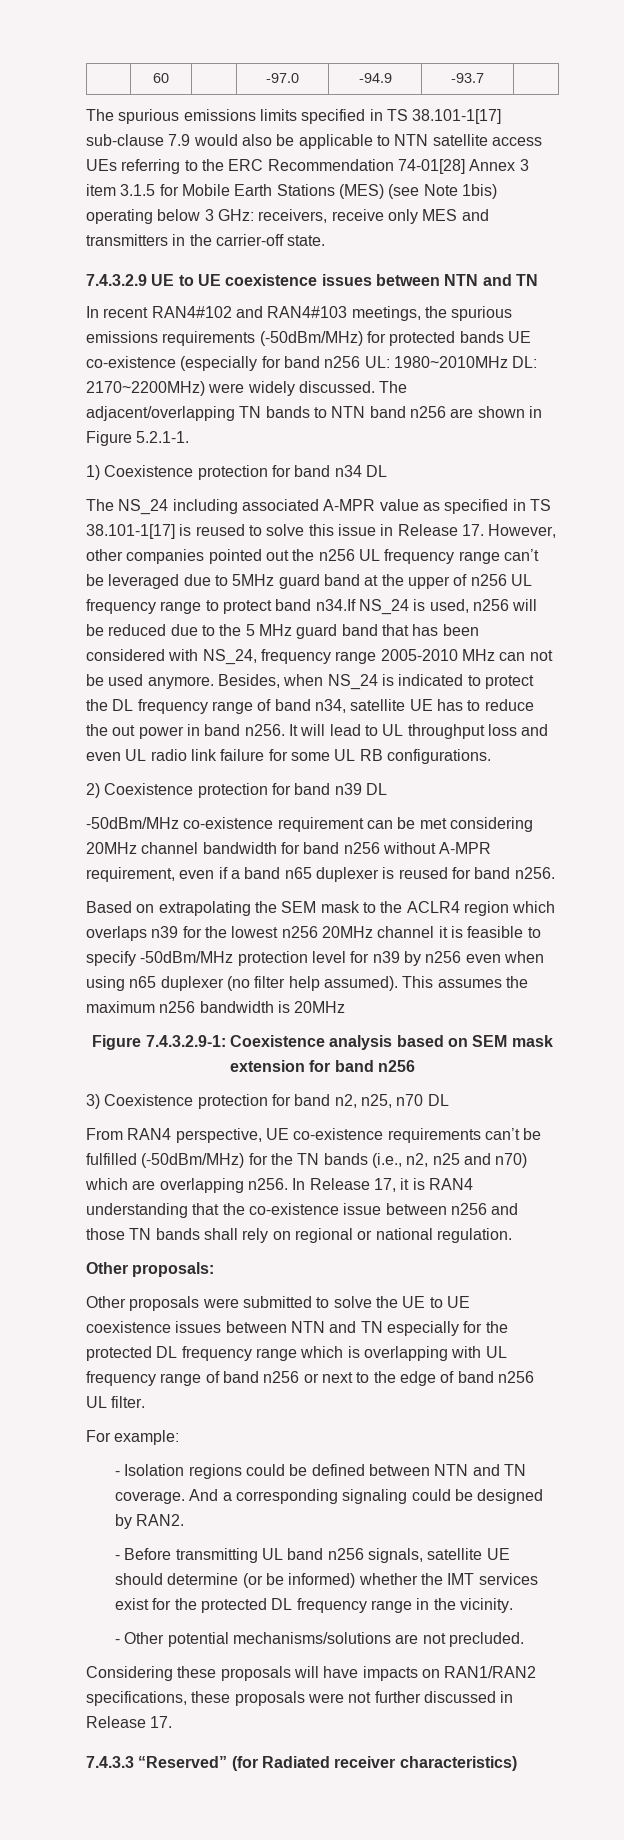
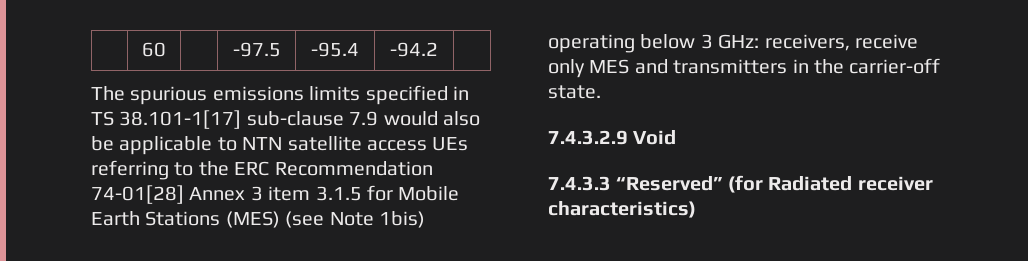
[266,73,299,83] [358,73,392,83] [451,73,484,83] -97.0 | -94.9 | -93.7 -> [232,42,281,57] [311,42,359,57] [390,42,438,57] -97.5 | -95.4 | -94.2
[151,274,538,286] [86,306,513,321] [86,331,531,346] [86,356,538,371] [86,381,408,396] [86,406,542,421] [86,431,190,446] [86,465,387,480] [86,499,551,515] [86,524,557,539] [86,549,539,564] [86,574,532,589] [86,599,538,615] [86,624,479,639] [86,649,553,665] [86,674,534,690] [86,699,534,714] [86,724,549,739] [86,749,491,764] [86,783,387,798] [86,817,533,832] [86,842,492,854] [86,867,555,882] [86,901,556,916] [86,926,541,941] [86,951,544,966] [86,976,528,991] [86,1001,346,1013] [92,1035,553,1050] [230,1060,415,1072] [86,1094,449,1109] [86,1128,542,1143] [86,1153,528,1168] [85,1178,473,1193] [86,1203,519,1218] [86,1228,512,1243] [86,1262,215,1277] [86,1296,470,1311] [86,1321,508,1336] [86,1346,507,1361] [86,1371,534,1386] [86,1396,146,1408] [86,1430,180,1445] [115,1464,526,1479] [115,1489,544,1504] [115,1514,185,1529] [115,1548,510,1563] [115,1573,538,1588] [115,1598,513,1613] [115,1632,525,1647] [86,1666,537,1681] [86,1691,514,1706] [86,1716,173,1728] UE to UE coexistence issues between NTN and TN // In recent RAN4#102 and RAN4#103 meetings, the spurious emissions requirements (-50dBm/MHz) for protected bands UE co-existence (especially for band n256 UL: 1980~2010MHz DL: 2170~2200MHz) were widely discussed. The adjacent/overlapping TN bands to NTN band n256 are shown in Figure 5.2.1-1. // 1) Coexistence protection for band n34 DL // The NS_24 including associated A-MPR value as specified in TS 38.101-1[17] is reused to solve this issue in Release 17. However, other companies pointed out the n256 UL frequency range can’t be leveraged due to 5MHz guard band at the upper of n256 UL frequency range to protect band n34.If NS_24 is used, n256 will be reduced due to the 5 MHz guard band that has been considered with NS_24, frequency range 2005-2010 MHz can not be used anymore. Besides, when NS_24 is indicated to protect the DL frequency range of band n34, satellite UE has to reduce the out power in band n256. It will lead to UL throughput loss and even UL radio link failure for some UL RB configurations. // 2) Coexistence protection for band n39 DL // -50dBm/MHz co-existence requirement can be met considering 20MHz channel bandwidth for band n256 without A-MPR requirement, even if a band n65 duplexer is reused for band n256. // Based on extrapolating the SEM mask to the ACLR4 region which overlaps n39 for the lowest n256 20MHz channel it is feasible to specify -50dBm/MHz protection level for n39 by n256 even when using n65 duplexer (no filter help assumed). This assumes the maximum n256 bandwidth is 20MHz // Figure 7.4.3.2.9-1: Coexistence analysis based on SEM mask extension for band n256 // 3) Coexistence protection for band n2, n25, n70 DL // From RAN4 perspective, UE co-existence requirements can’t be fulfilled (-50dBm/MHz) for the TN bands (i.e., n2, n25 and n70) which are overlapping n256. In Release 17, it is RAN4 understanding that the co-existence issue between n256 and those TN bands shall rely on regional or national regulation. // Other proposals: // Other proposals were submitted to solve the UE to UE coexistence issues between NTN and TN especially for the protected DL frequency range which is overlapping with UL frequency range of band n256 or next to the edge of band n256 UL filter. // For example: // - Isolation regions could be defined between NTN and TN coverage. And a corresponding signaling could be designed by RAN2. // - Before transmitting UL band n256 signals, satellite UE should determine (or be informed) whether the IMT services exist for the protected DL frequency range in the vicinity. // - Other potential mechanisms/solutions are not precluded. // Considering these proposals will have impacts on RAN1/RAN2 specifications, these proposals were not further discussed in Release 17. -> [633,130,677,145] Void

